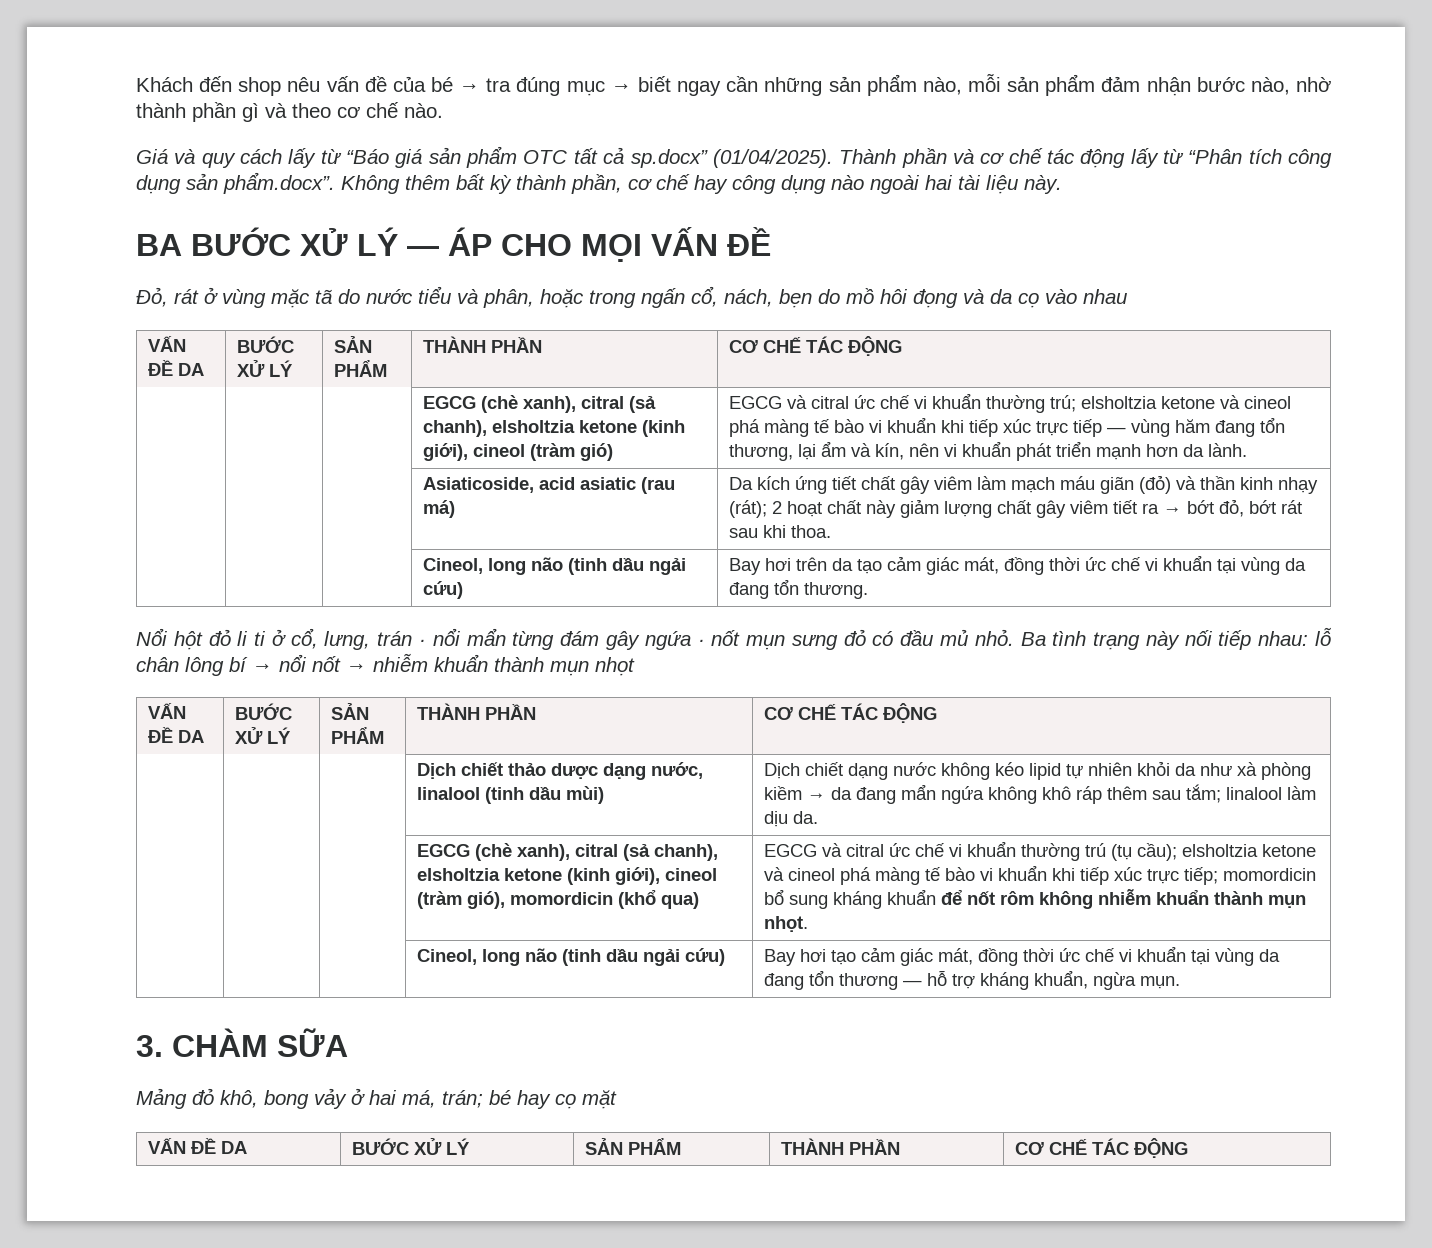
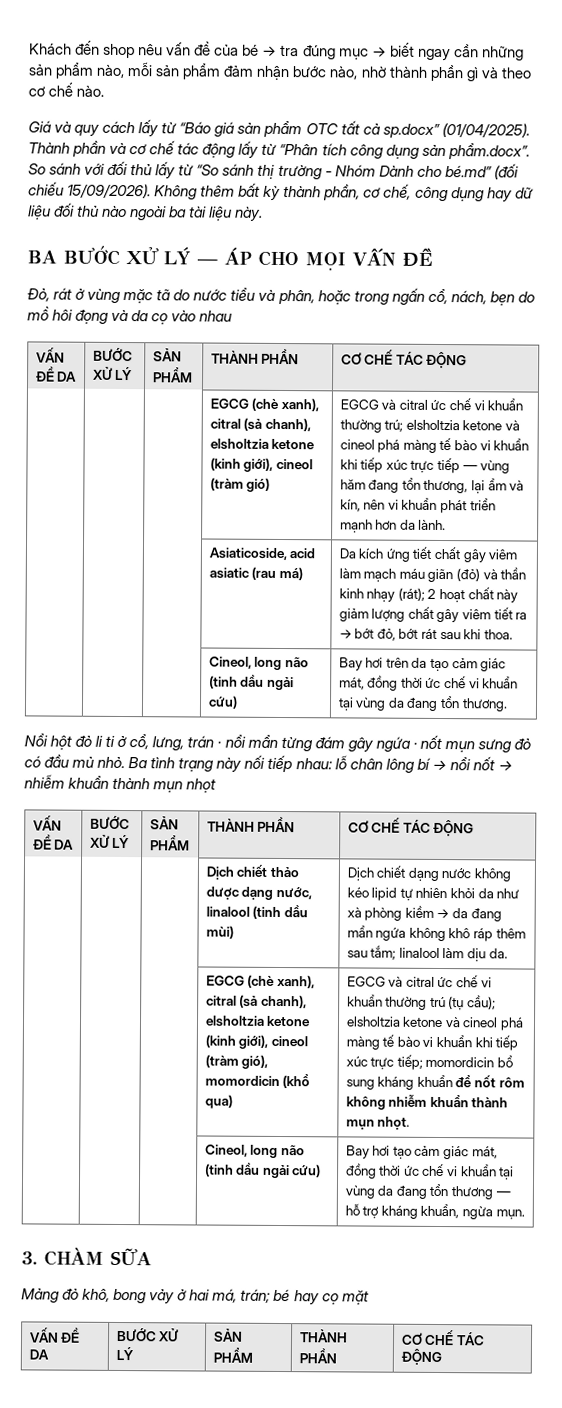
(335, 183) none -> [28,160,519,180] [28,181,152,199] So sánh với đối thủ lấy từ “So sánh thị trường - Nhóm Dành cho bé.md” (đối chiếu 15/09/2026).
[656,174,826,194] chế hay công dụng -> [383,183,534,203] [28,202,100,220] chế, công dụng hay dữ liệu đối thủ
[925,175,953,190] hai -> [169,206,188,218] ba

